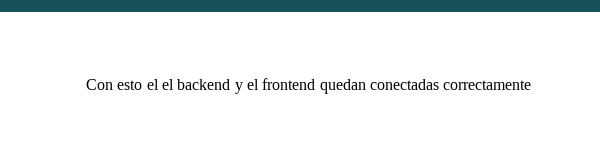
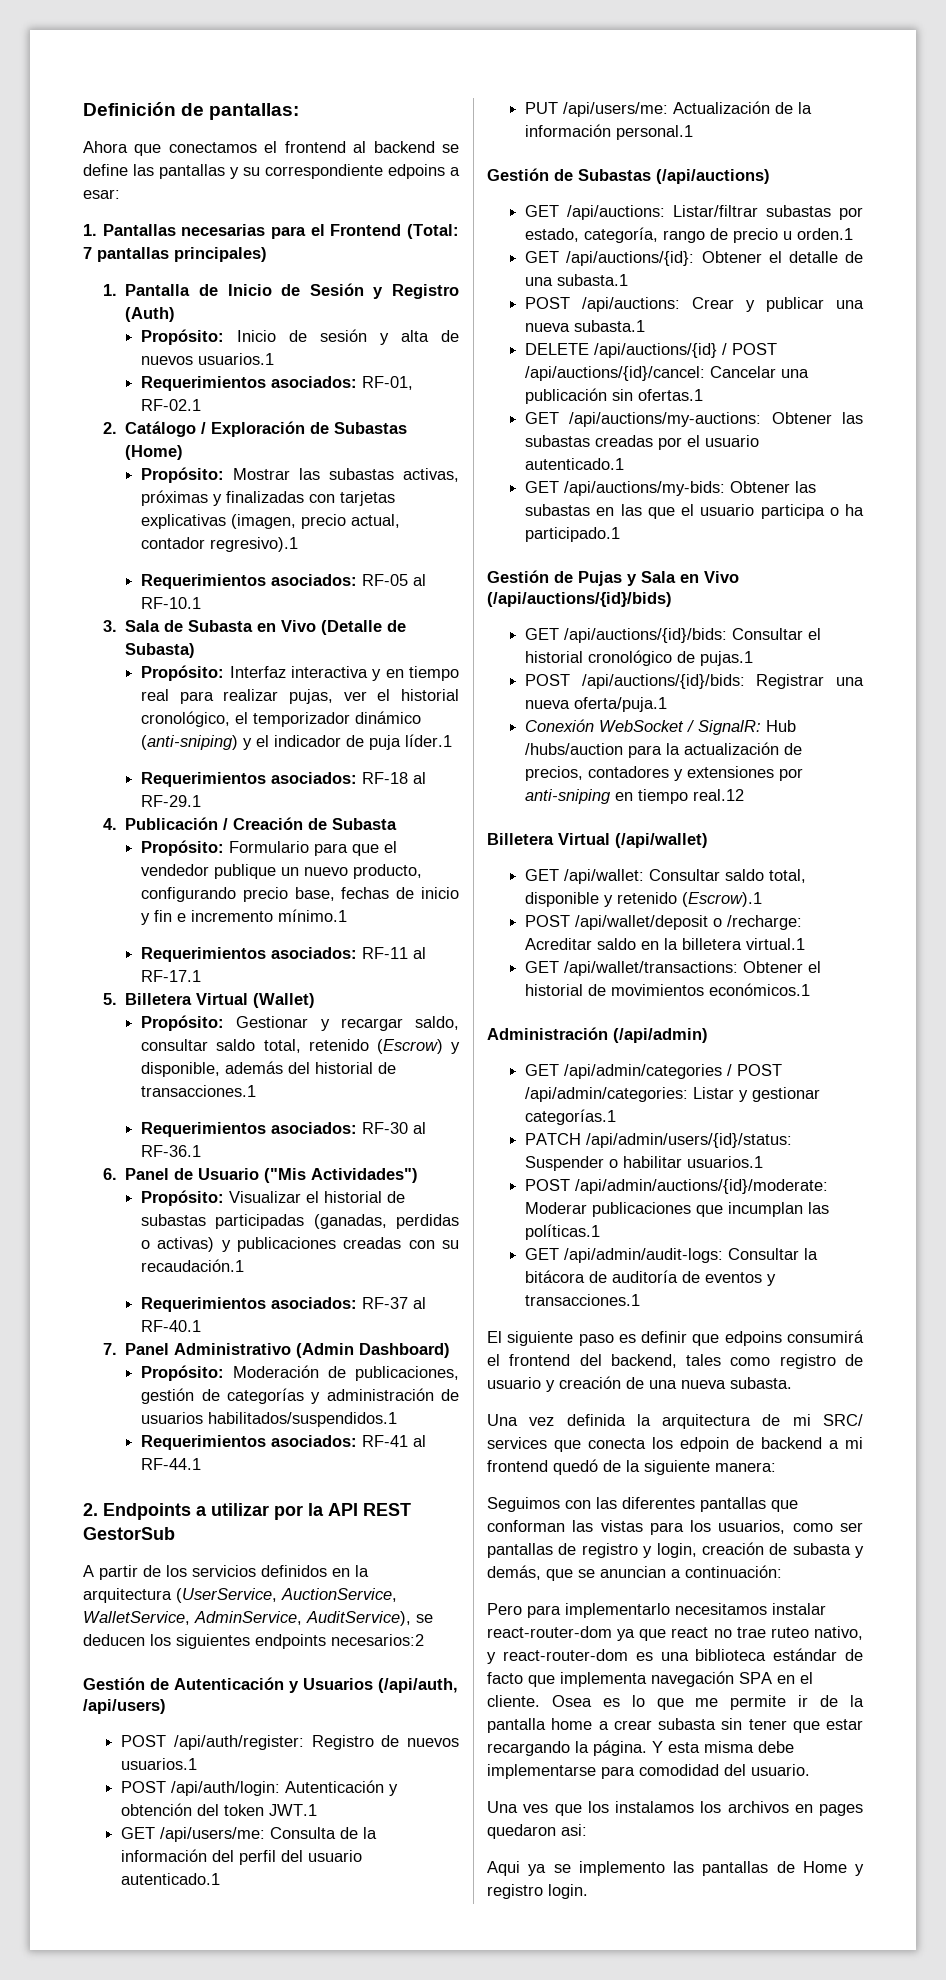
[86,78,532,94] Con esto el el backend y el frontend quedan conectadas correctamente -> [83,102,300,120] [83,141,459,156] [83,164,460,179] [83,189,120,199] [83,224,459,239] [83,247,267,262] [103,283,459,299] [125,307,176,322] [141,329,459,345] [141,353,275,365] [141,376,414,391] [141,399,202,411] [103,421,408,437] [125,445,184,460] [141,467,460,483] [141,490,396,506] [141,514,401,529] [141,537,299,552] [141,574,427,589] [141,597,202,609] [103,620,407,635] [125,643,196,658] [141,665,459,681] [141,689,459,704] [141,711,422,727] [141,734,453,750] [141,772,427,787] [141,795,202,807] [103,817,398,830] [141,840,398,856] [141,864,423,879] [141,887,460,902] [141,909,348,925] [141,947,427,962] [141,970,202,982] [103,993,316,1008] [141,1015,460,1031] [141,1039,460,1054] [141,1061,397,1077] [141,1085,257,1097] [141,1122,427,1137] [141,1145,202,1157] [103,1168,419,1183] [141,1190,406,1206] [141,1214,459,1229] [141,1237,460,1252] [141,1259,245,1272] [141,1297,427,1312] [141,1320,202,1332] [103,1343,451,1358] [141,1365,459,1381] [141,1388,459,1404] [141,1412,398,1427] [141,1435,427,1450] [141,1458,202,1470] [83,1503,411,1520] [83,1527,175,1540] [83,1565,369,1580] [83,1588,397,1603] [83,1611,433,1626] [83,1634,424,1649] [83,1677,458,1693] [83,1699,166,1714] [121,1735,459,1750] [121,1758,198,1770] [121,1780,399,1796] [121,1803,318,1816] [121,1827,378,1842] [121,1849,363,1865] [121,1873,221,1885] [525,101,813,117] [525,124,694,140] [487,168,770,184] [525,205,863,220] [525,227,854,243] [525,251,863,266] [525,274,629,286] [525,297,864,312] [525,320,646,332] [525,343,778,358] [525,366,810,381] [525,388,704,404] [525,412,863,427] [525,435,760,450] [525,458,625,470] [525,481,817,496] [525,504,865,519] [525,527,621,542] [487,570,739,586] [487,592,672,607] [525,628,822,643] [525,650,754,666] [525,674,864,689] [525,697,668,712] [525,719,797,735] [525,742,803,758] [525,766,804,781] [525,789,745,804] [487,833,708,848] [525,869,807,884] [525,892,763,907] [525,915,803,930] [525,938,806,950] [525,961,822,976] [525,983,811,996] [487,1027,708,1043] [525,1064,783,1079] [525,1087,821,1102] [525,1109,617,1125] [525,1133,793,1148] [525,1156,764,1171] [525,1179,829,1194] [525,1202,830,1217] [525,1224,601,1240] [525,1248,819,1263] [525,1270,777,1286] [525,1294,641,1306] [487,1330,864,1346] [487,1354,863,1369] [487,1376,792,1392] [487,1414,863,1429] [487,1437,863,1452] [487,1459,776,1475] [487,1497,798,1512] [487,1520,863,1535] [487,1542,864,1558] [487,1565,782,1581] [487,1603,826,1618] [487,1626,863,1641] [487,1648,863,1664] [487,1671,813,1687] [487,1695,864,1710] [487,1718,863,1733] [487,1740,794,1756] [487,1764,810,1779] [487,1801,863,1816] [487,1824,587,1839] [487,1861,864,1876] [487,1884,588,1899] Definición de pantallas: // Ahora que conectamos el frontend al backend se define las pantallas y su correspondiente edpoins a esar: // 1. Pantallas necesarias para el Frontend (Total: 7 pantallas principales) // 1. Pantalla de Inicio de Sesión y Registro (Auth) // Propósito: Inicio de sesión y alta de nuevos usuarios.1 // Requerimientos asociados: RF-01, RF-02.1 // 2. Catálogo / Exploración de Subastas (Home) // Propósito: Mostrar las subastas activas, próximas y finalizadas con tarjetas explicativas (imagen, precio actual, contador regresivo).1 // Requerimientos asociados: RF-05 al RF-10.1 // 3. Sala de Subasta en Vivo (Detalle de Subasta) // Propósito: Interfaz interactiva y en tiempo real para realizar pujas, ver el historial cronológico, el temporizador dinámico (anti-sniping) y el indicador de puja líder.1 // Requerimientos asociados: RF-18 al RF-29.1 // 4. Publicación / Creación de Subasta // Propósito: Formulario para que el vendedor publique un nuevo producto, configurando precio base, fechas de inicio y fin e incremento mínimo.1 // Requerimientos asociados: RF-11 al RF-17.1 // 5. Billetera Virtual (Wallet) // Propósito: Gestionar y recargar saldo, consultar saldo total, retenido (Escrow) y disponible, además del historial de transacciones.1 // Requerimientos asociados: RF-30 al RF-36.1 // 6. Panel de Usuario ("Mis Actividades") // Propósito: Visualizar el historial de subastas participadas (ganadas, perdidas o activas) y publicaciones creadas con su recaudación.1 // Requerimientos asociados: RF-37 al RF-40.1 // 7. Panel Administrativo (Admin Dashboard) // Propósito: Moderación de publicaciones, gestión de categorías y administración de usuarios habilitados/suspendidos.1 // Requerimientos asociados: RF-41 al RF-44.1 // 2. Endpoints a utilizar por la API REST GestorSub // A partir de los servicios definidos en la arquitectura (UserService, AuctionService, WalletService, AdminService, AuditService), se deducen los siguientes endpoints necesarios:2 // Gestión de Autenticación y Usuarios (/api/auth, /api/users) // POST /api/auth/register: Registro de nuevos usuarios.1 // POST /api/auth/login: Autenticación y obtención del token JWT.1 // GET /api/users/me: Consulta de la información del perfil del usuario autenticado.1 // PUT /api/users/me: Actualización de la información personal.1 // Gestión de Subastas (/api/auctions) // GET /api/auctions: Listar/filtrar subastas por estado, categoría, rango de precio u orden.1 // GET /api/auctions/{id}: Obtener el detalle de una subasta.1 // POST /api/auctions: Crear y publicar una nueva subasta.1 // DELETE /api/auctions/{id} / POST /api/auctions/{id}/cancel: Cancelar una publicación sin ofertas.1 // GET /api/auctions/my-auctions: Obtener las subastas creadas por el usuario autenticado.1 // GET /api/auctions/my-bids: Obtener las subastas en las que el usuario participa o ha participado.1 // Gestión de Pujas y Sala en Vivo (/api/auctions/{id}/bids) // GET /api/auctions/{id}/bids: Consultar el historial cronológico de pujas.1 // POST /api/auctions/{id}/bids: Registrar una nueva oferta/puja.1 // Conexión WebSocket / SignalR: Hub /hubs/auction para la actualización de precios, contadores y extensiones por anti-sniping en tiempo real.12 // Billetera Virtual (/api/wallet) // GET /api/wallet: Consultar saldo total, disponible y retenido (Escrow).1 // POST /api/wallet/deposit o /recharge: Acreditar saldo en la billetera virtual.1 // GET /api/wallet/transactions: Obtener el historial de movimientos económicos.1 // Administración (/api/admin) // GET /api/admin/categories / POST /api/admin/categories: Listar y gestionar categorías.1 // PATCH /api/admin/users/{id}/status: Suspender o habilitar usuarios.1 // POST /api/admin/auctions/{id}/moderate: Moderar publicaciones que incumplan las políticas.1 // GET /api/admin/audit-logs: Consultar la bitácora de auditoría de eventos y transacciones.1 // El siguiente paso es definir que edpoins consumirá el frontend del backend, tales como registro de usuario y creación de una nueva subasta. // Una vez definida la arquitectura de mi SRC/ services que conecta los edpoin de backend a mi frontend quedó de la siguiente manera: // Seguimos con las diferentes pantallas que conforman las vistas para los usuarios, como ser pantallas de registro y login, creación de subasta y demás, que se anuncian a continuación: // Pero para implementarlo necesitamos instalar react-router-dom ya que react no trae ruteo nativo, y react-router-dom es una biblioteca estándar de facto que implementa navegación SPA en el cliente. Osea es lo que me permite ir de la pantalla home a crear subasta sin tener que estar recargando la página. Y esta misma debe implementarse para comodidad del usuario. // Una ves que los instalamos los archivos en pages quedaron asi: // Aqui ya se implemento las pantallas de Home y registro login.

